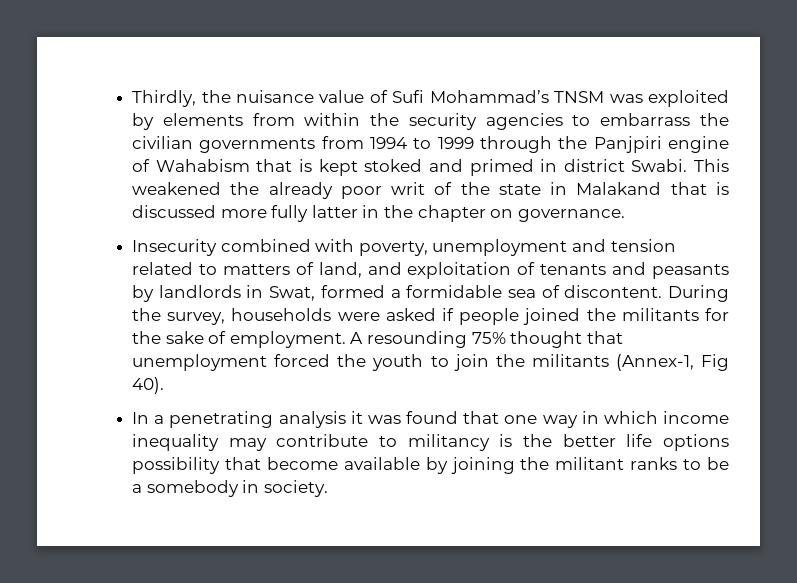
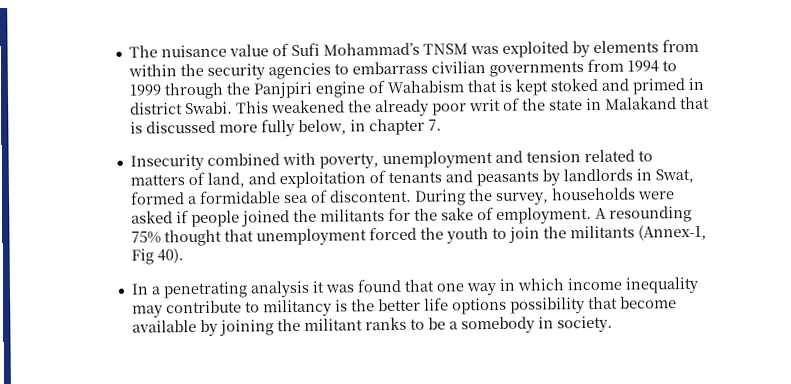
[132,90,231,107] Thirdly, the -> [128,45,158,58] The
[699,113,729,126] the -> (428, 68) none
[311,205,625,222] latter in the chapter on governance. -> [297,118,442,136] below, in chapter 7.

